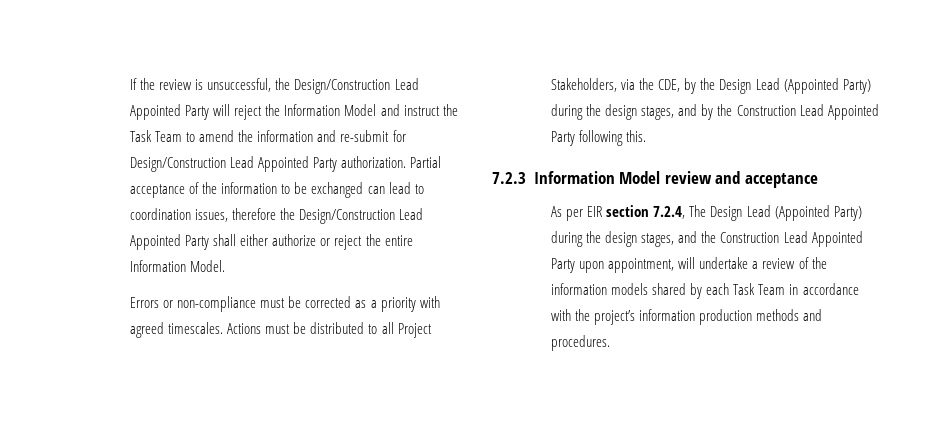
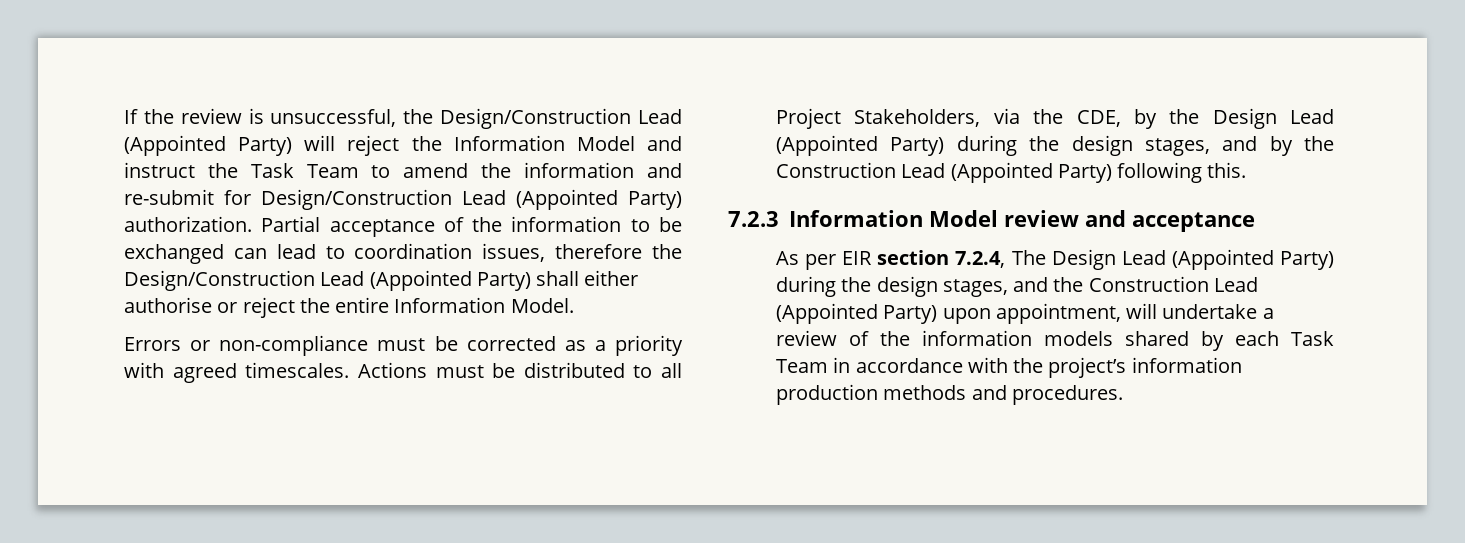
[130,104,210,120] Appointed Party -> [123,135,293,156] (Appointed Party)
[258,156,338,172] Appointed Party -> [515,189,682,210] (Appointed Party)
[130,234,210,250] Appointed Party -> [369,270,531,291] (Appointed Party)
[272,234,317,246] authorize -> [123,297,212,313] authorise
[827,104,879,120] [551,131,576,146] Appointed Party -> [950,162,1112,183] (Appointed Party)
[811,231,863,247] [551,258,576,273] Appointed Party -> [775,303,938,324] (Appointed Party)

